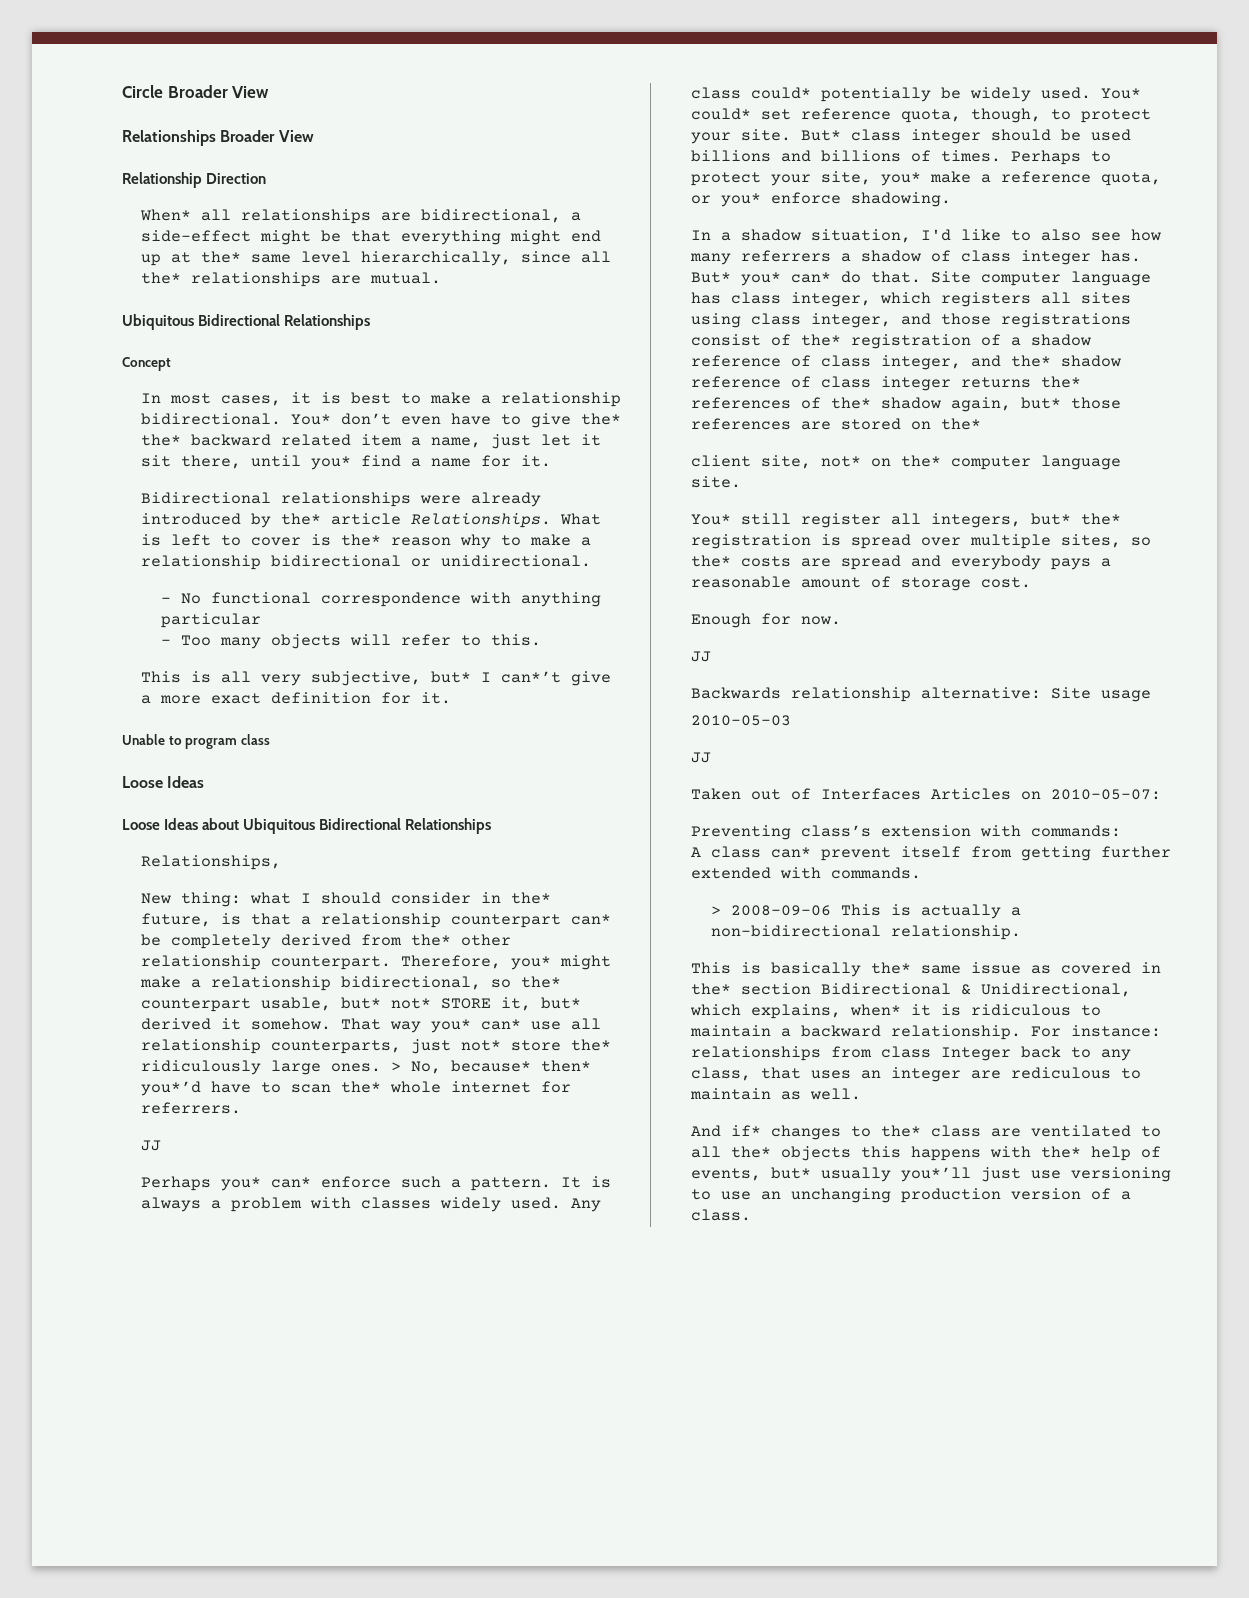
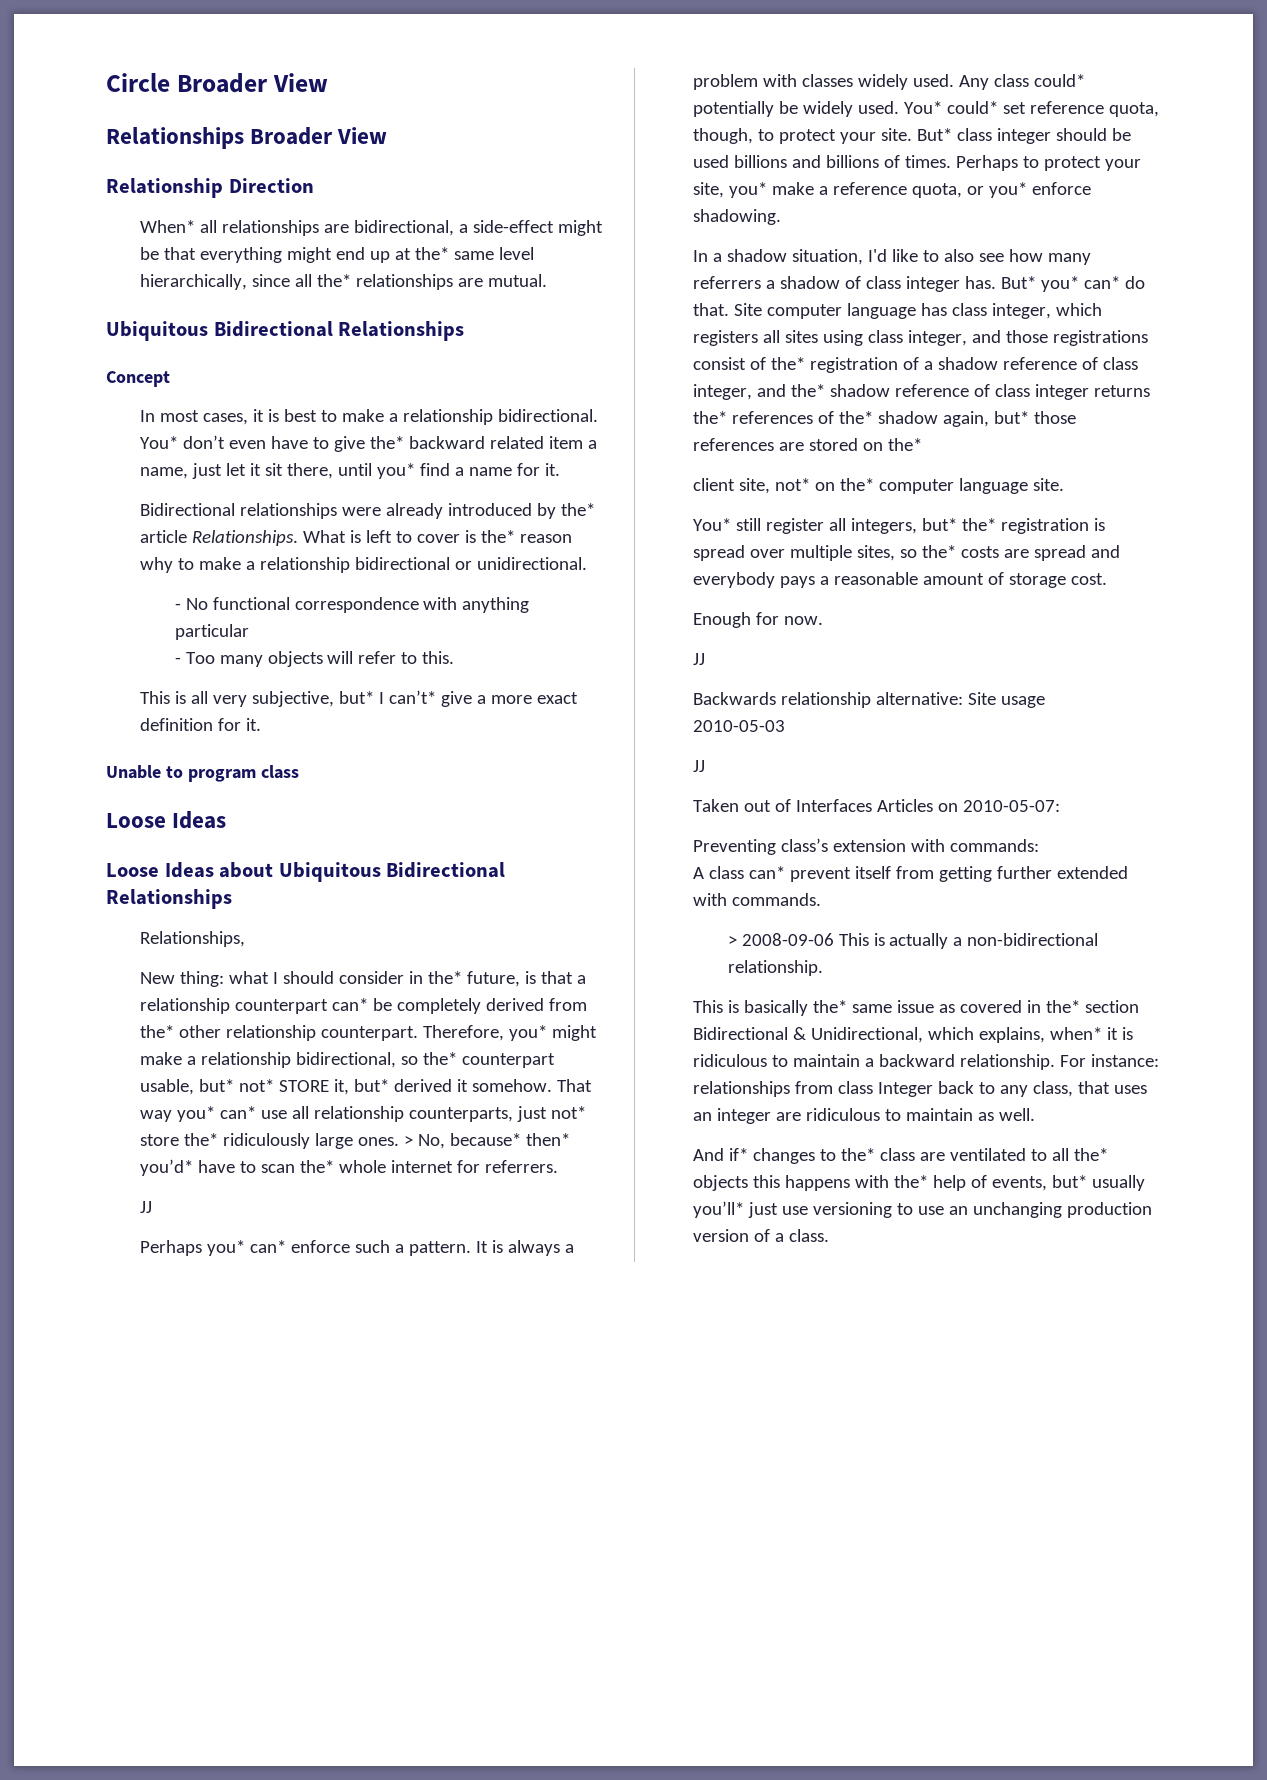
[141,434,182,446] the* -> (405, 442) none
[501,671,562,683] can*’t -> [389,690,437,704] can’t*
[141,1081,202,1096] you*’d -> [140,1159,194,1176] you’d*
[1011,1067,1112,1079] rediculous -> [806,1108,881,1121] ridiculous
[901,1167,972,1182] you*’ll -> [693,1201,745,1218] you’ll*

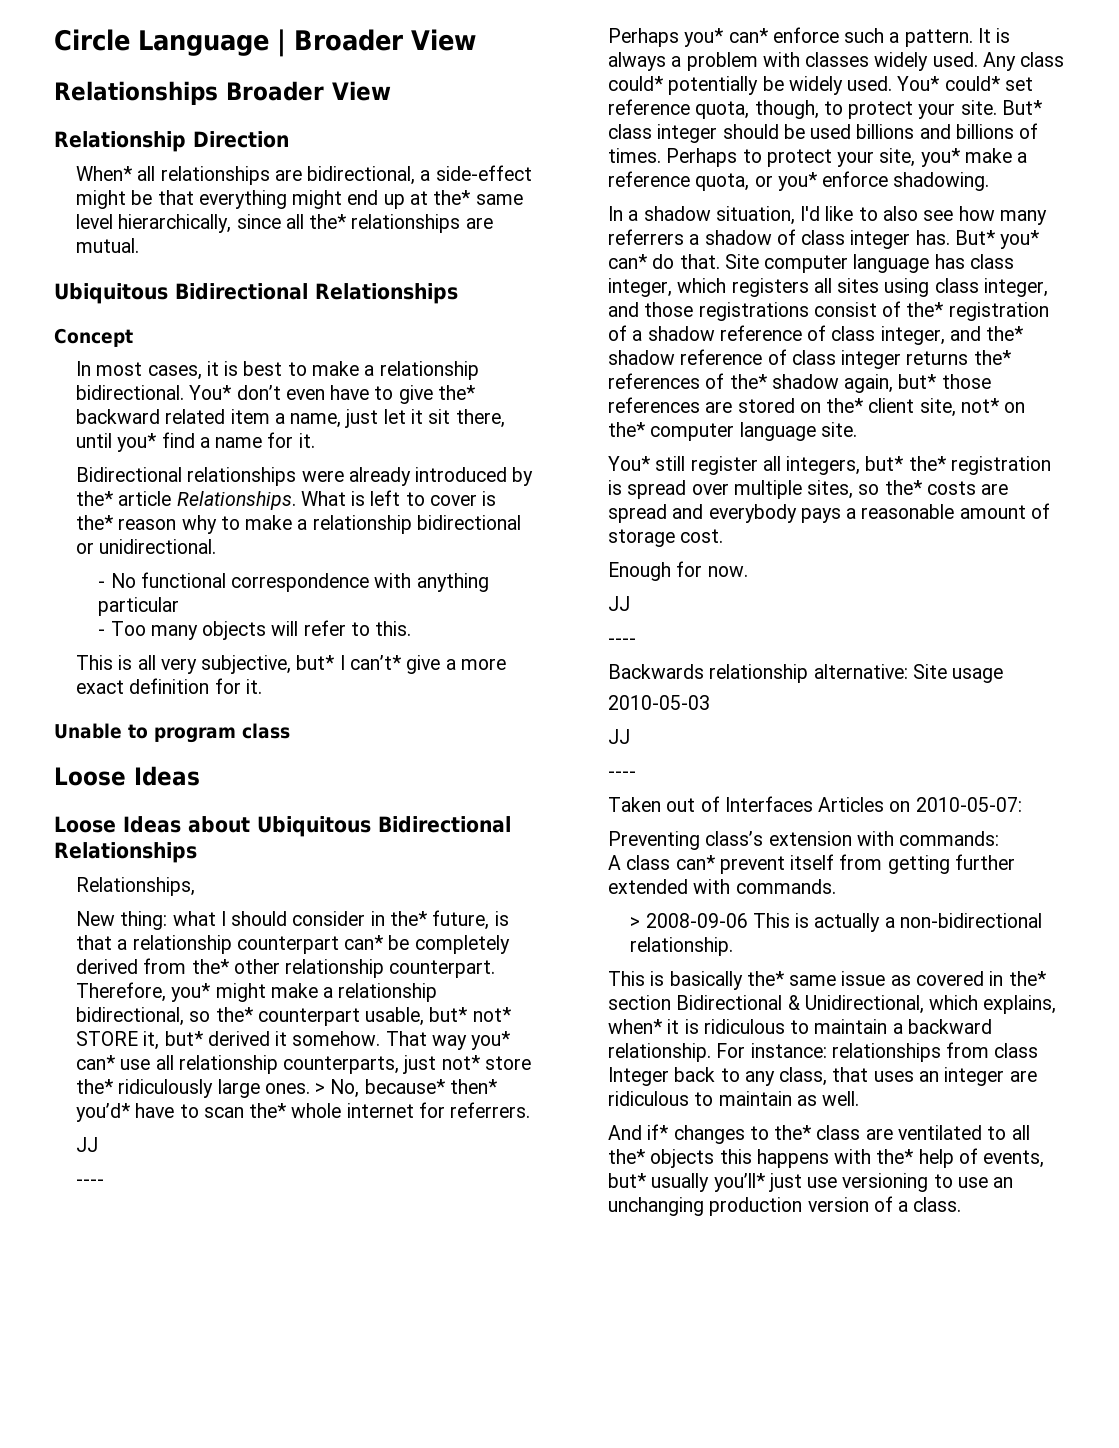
(170, 82) none -> [138,29,286,57] Language |
(153, 1207) none -> [76,1179,105,1186] // ----
(923, 444) // -> (864, 405) none
(706, 659) none -> [608,638,637,645] // ----
(706, 766) none -> [608,771,637,778] // ----

